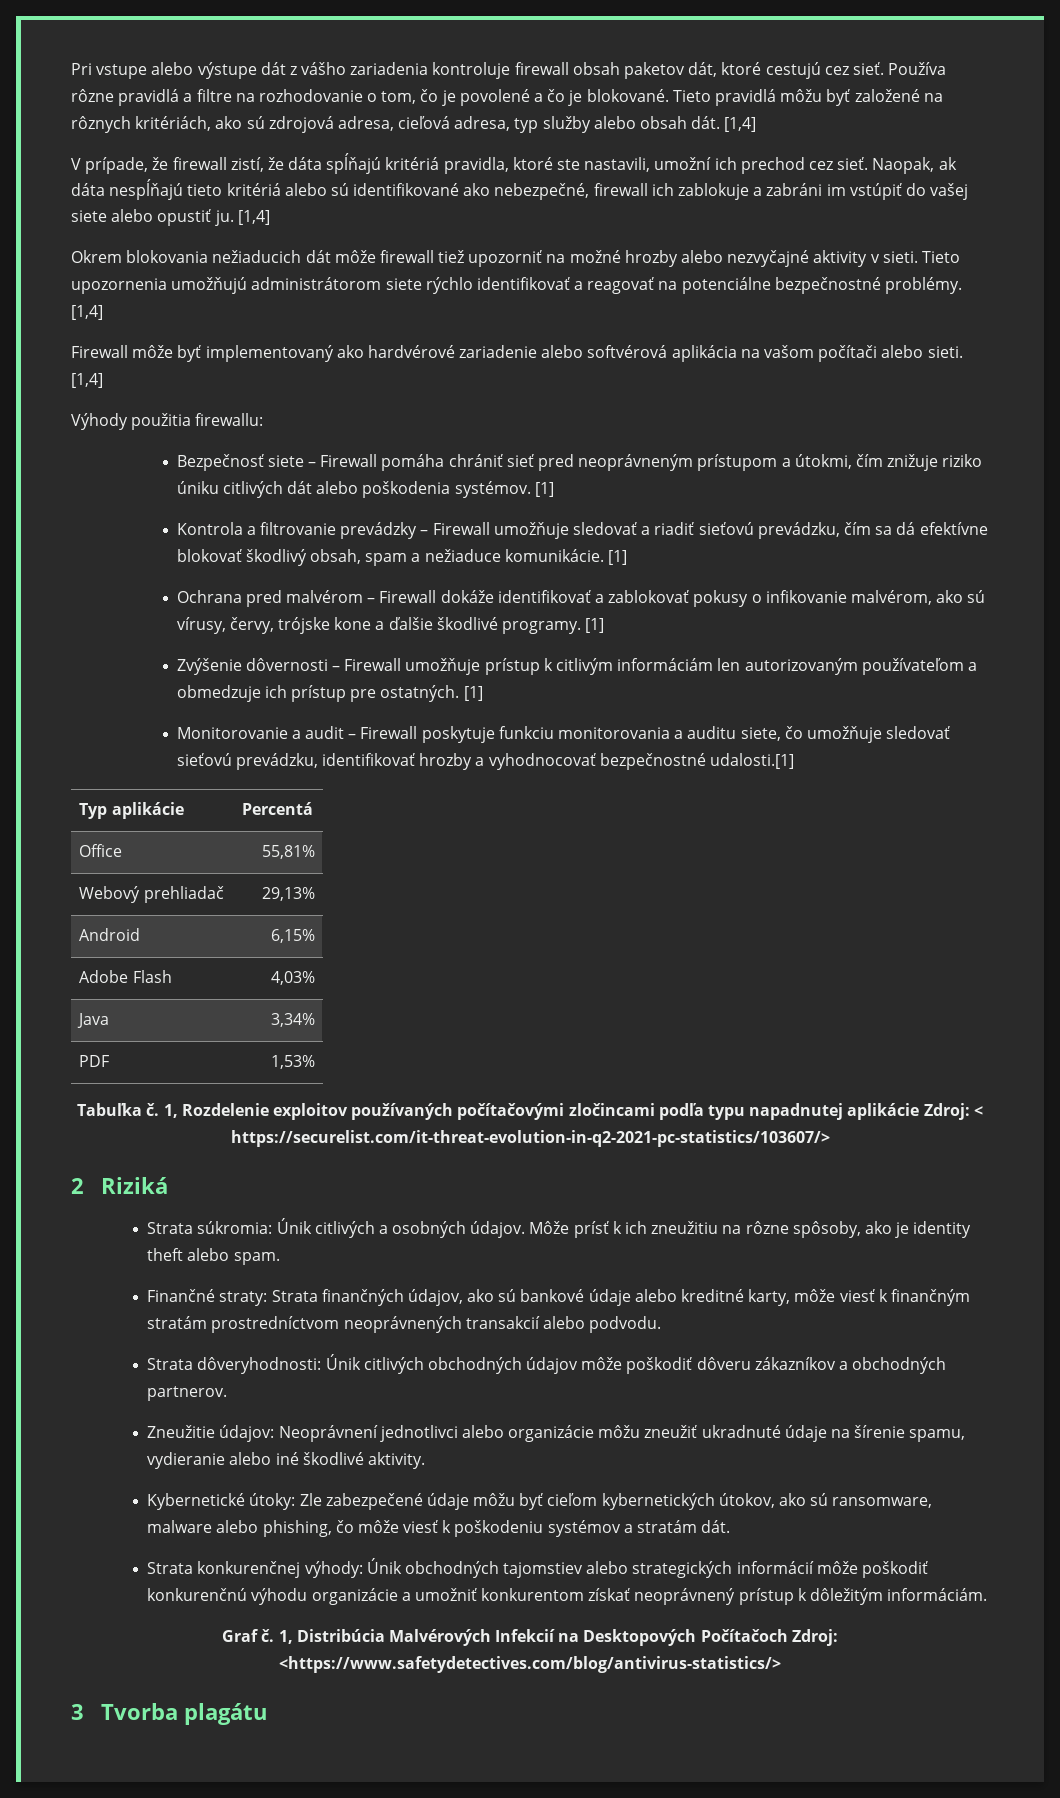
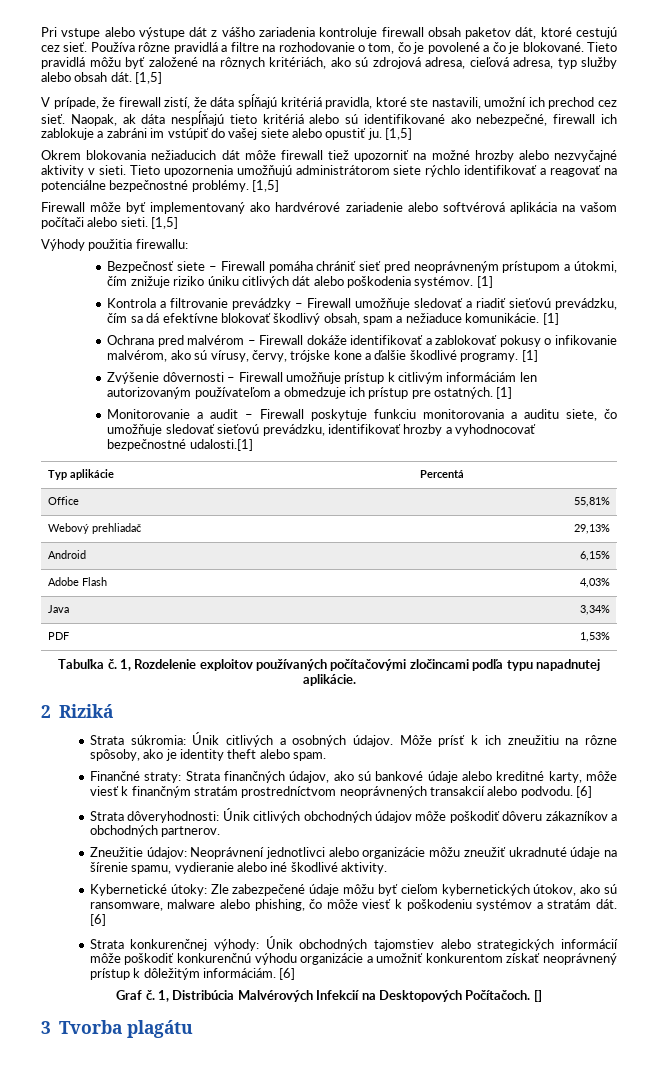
[724,117,757,132] [1,4] -> [135,72,163,84] [1,5]
[237,210,270,225] [1,4] -> [385,128,413,140] [1,5]
[71,305,103,320] [1,4] -> [252,180,280,192] [1,5]
[71,373,103,388] [1,4] -> [151,217,179,229] [1,5]
[847,1103,983,1120] [230,1130,830,1147] aplikácie Zdroj: < https://securelist.com/it-threat-evolution-in-q2-2021-pc-statistics/103607/> -> [302,674,356,686] aplikácie.
(662, 1324) none -> [576,786,593,798] [6]
(731, 1526) none -> [89,914,106,926] [6]
(988, 1594) none -> [279,968,296,980] [6]
[700,1629,838,1646] [279,1656,781,1673] Počítačoch Zdroj: <https://www.safetydetectives.com/blog/antivirus-statistics/> -> [465,990,542,1002] Počítačoch. []

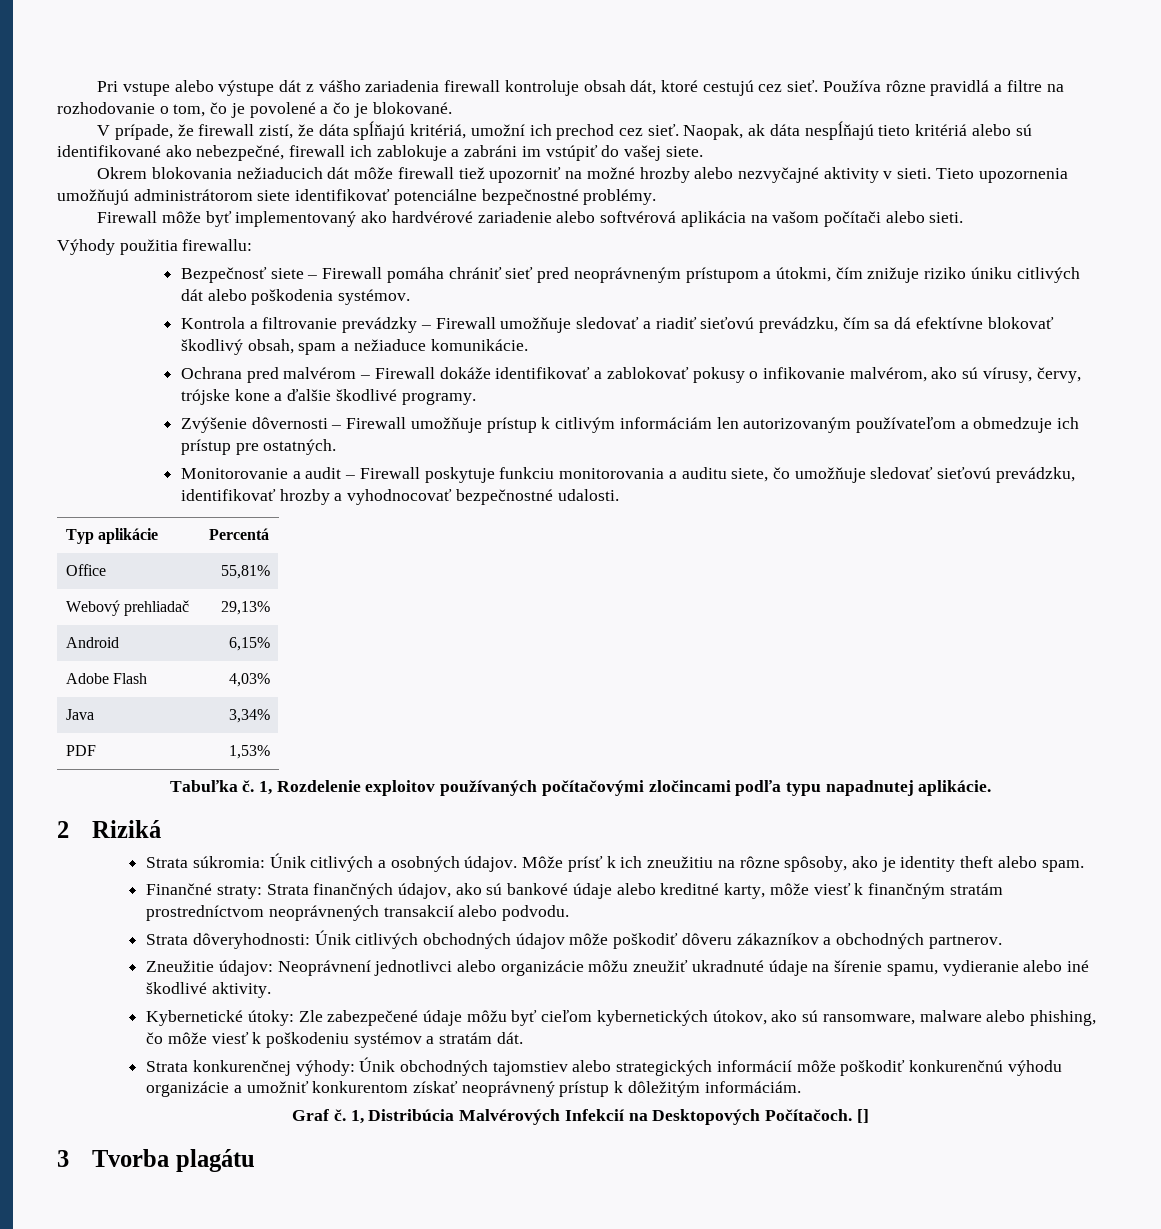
[319,27,512,39] kontroluje firewall obsah paketov -> [444,80,626,96] firewall kontroluje obsah
[587,42,618,52] [41,57,617,69] [41,72,163,84] Tieto pravidlá môžu byť založené na rôznych kritériách, ako sú zdrojová adresa, cieľová adresa, typ služby alebo obsah dát. [1,5] -> (452, 108) none
[280,97,481,109] kritériá pravidla, ktoré ste nastavili, -> [410,124,467,139] kritériá,
[260,128,413,140] siete alebo opustiť ju. [1,5] -> [665,146,703,157] siete.
[425,165,618,177] rýchlo identifikovať a reagovať na -> [295,189,391,201] identifikovať
[252,180,280,192] [1,5] -> (657, 197) none
[151,217,179,229] [1,5] -> (964, 217) none
[476,276,493,288] [1] -> (411, 297) none
[542,313,559,325] [1] -> (528, 345) none
[521,350,538,362] [1] -> (476, 398) none
[496,387,513,399] [1] -> (337, 447) none
[189,439,253,451] udalosti.[1] -> [557,489,619,501] udalosti.
[576,786,593,798] [6] -> (569, 913) none
[89,914,106,926] [6] -> (523, 1038) none
[279,968,296,980] [6] -> (801, 1087) none

